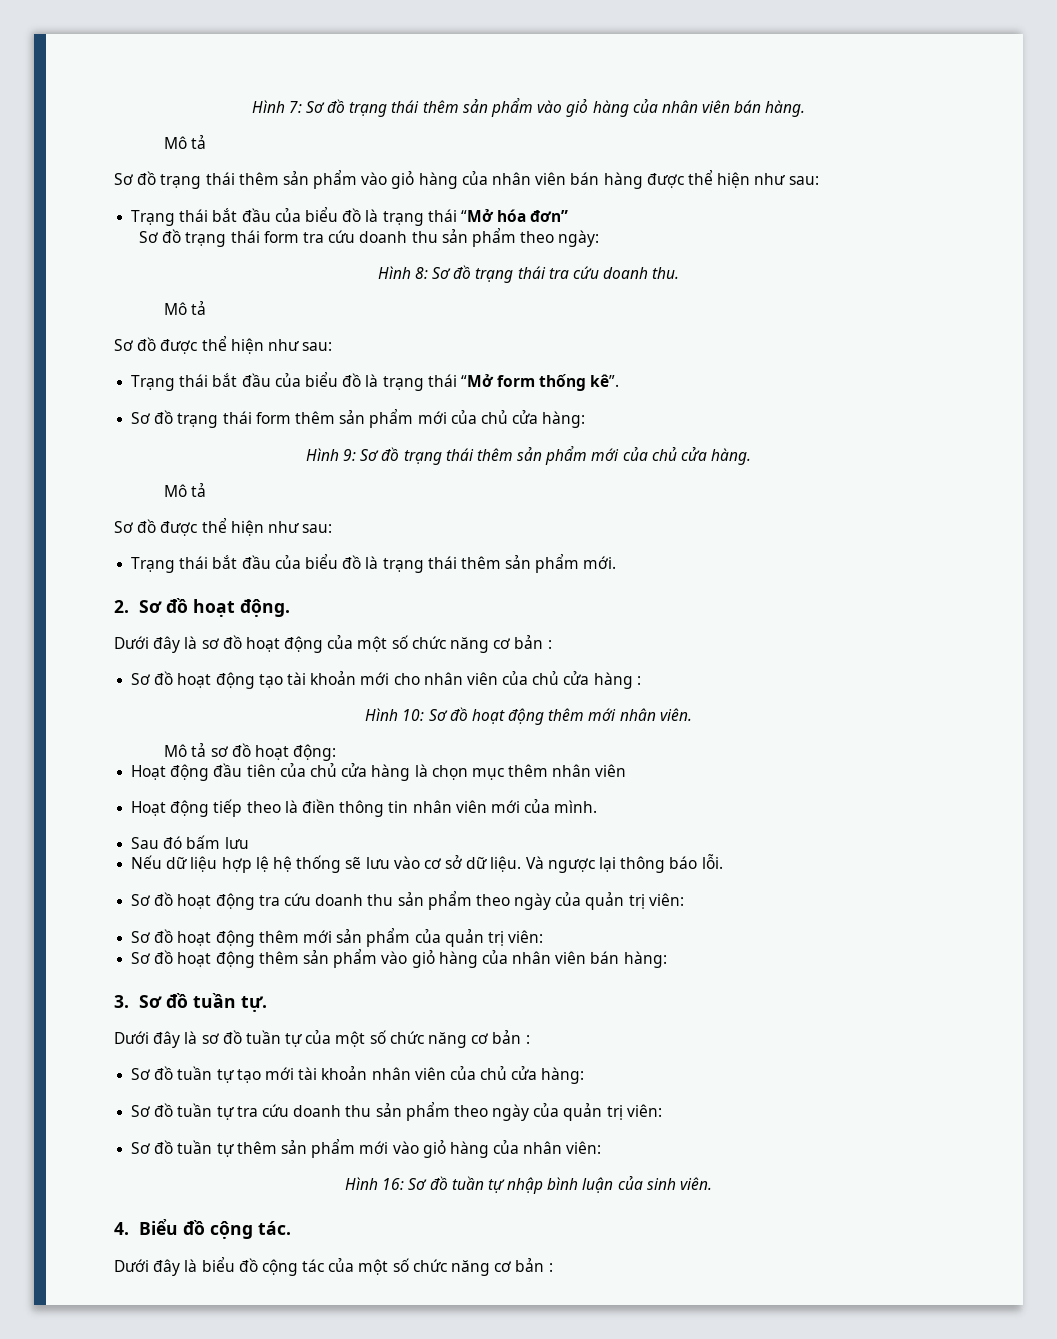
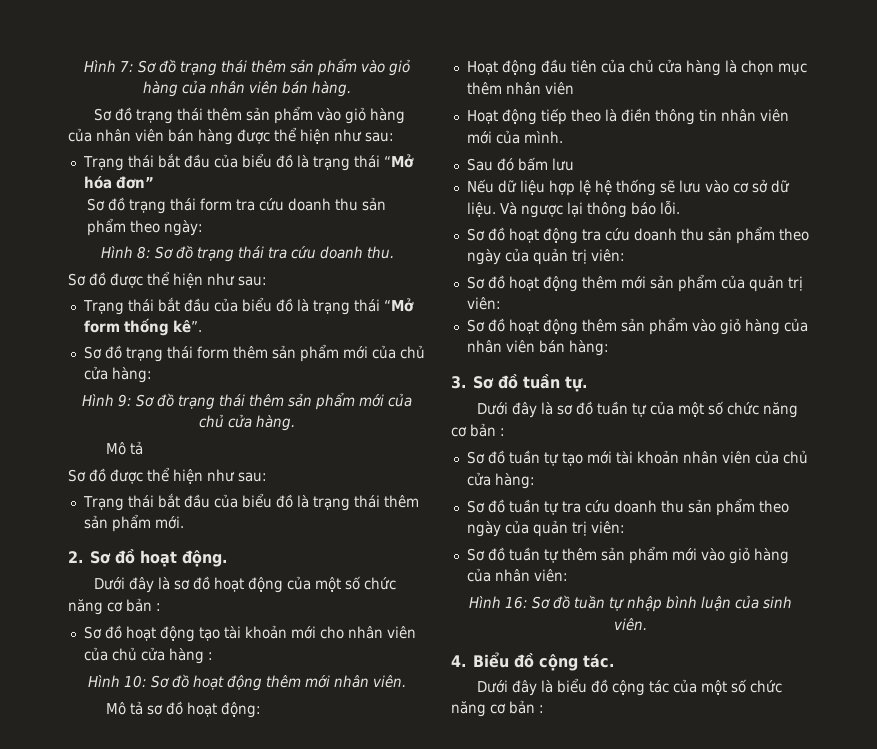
[164,135,207,149] // Mô tả -> (351, 89) none
[164,301,207,315] // Mô tả -> (394, 252) none

